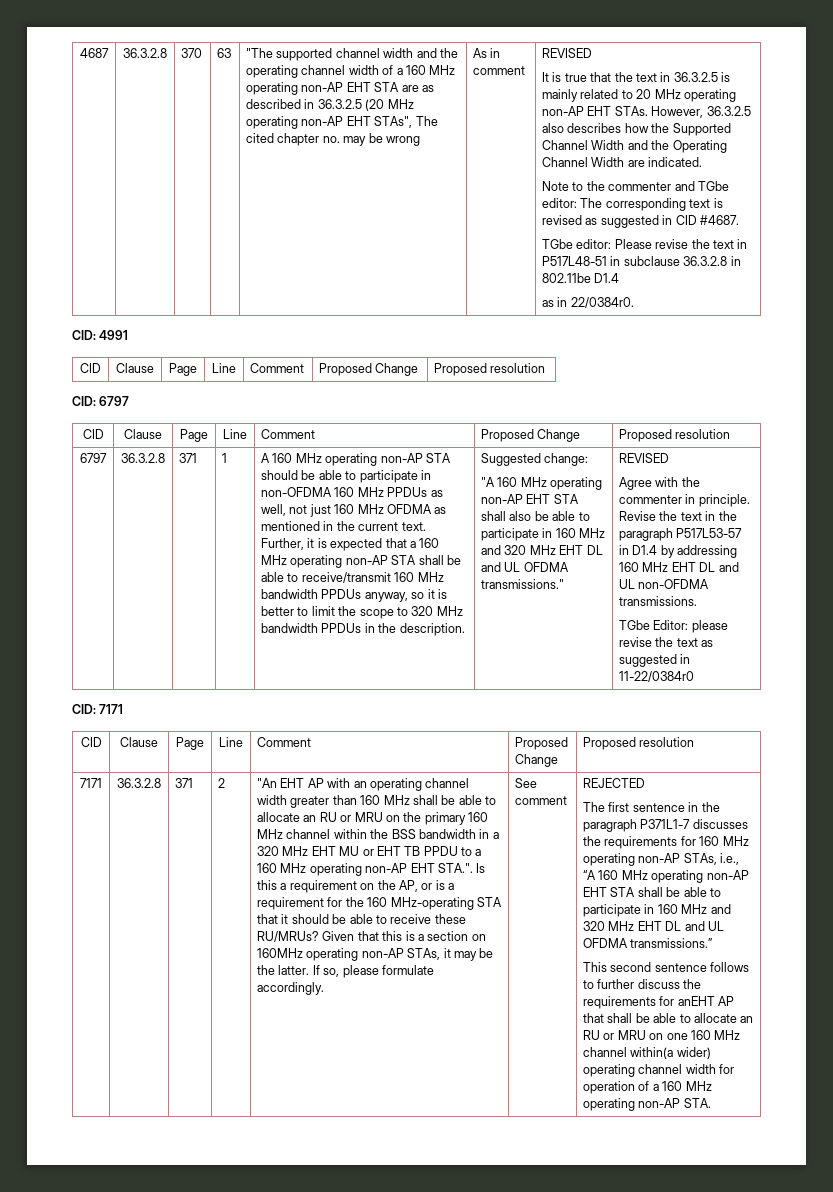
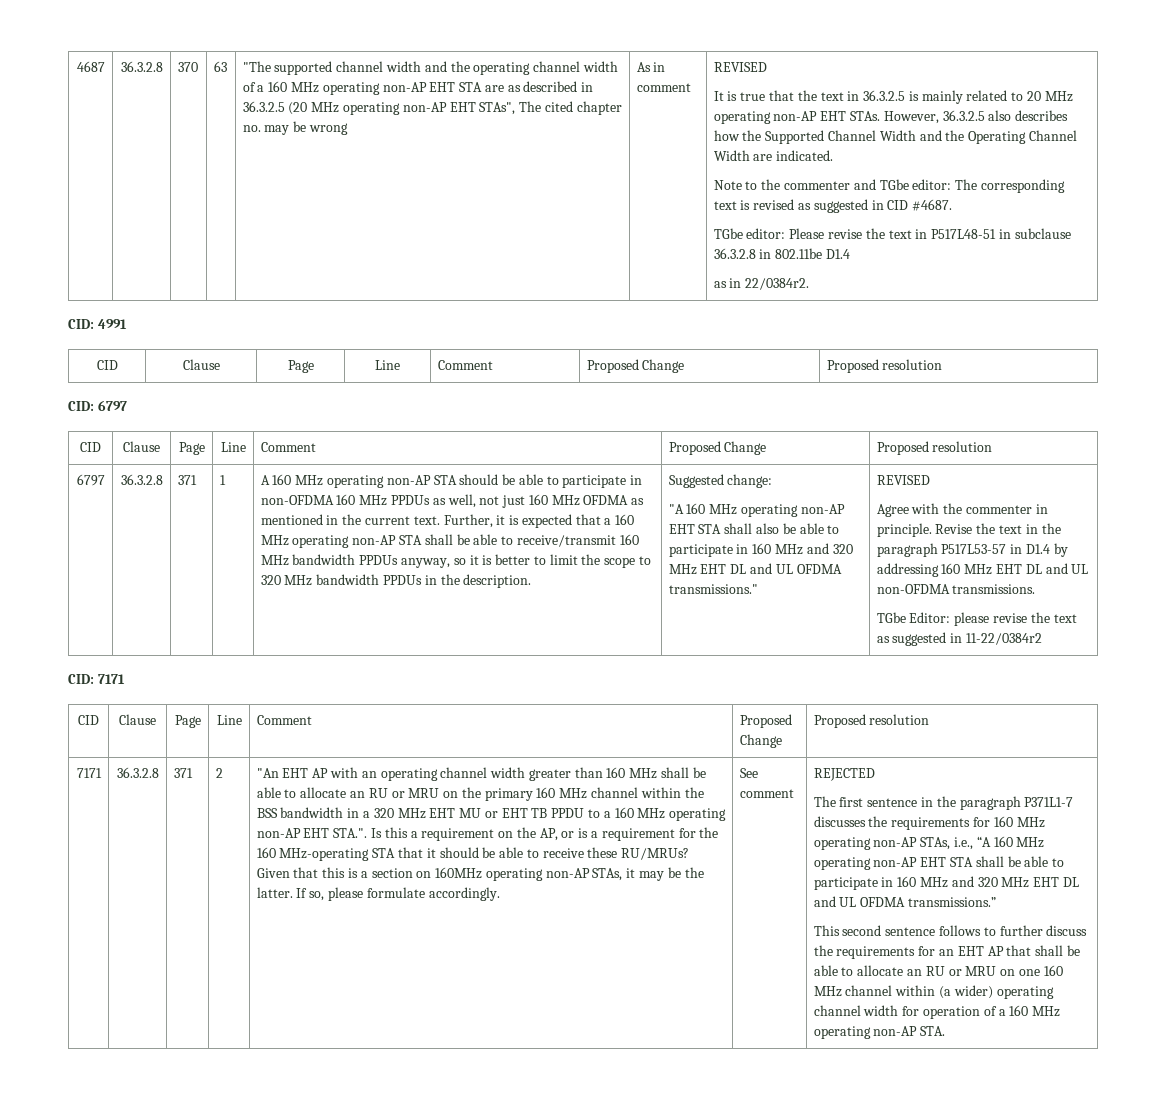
[570,297,634,308] 22/0384r0. -> [745,278,810,290] 22/0384r2.
[619,671,695,682] 11-22/0384r0 -> [965,633,1042,645] 11-22/0384r2
[677,996,715,1006] anEHT -> [938,946,984,956] an EHT
[630,1047,674,1059] within(a -> [895,985,951,999] within (a

